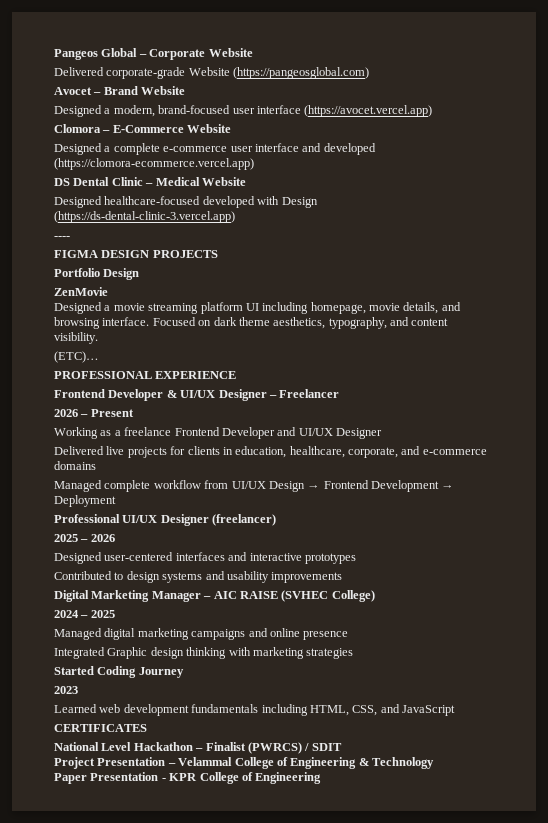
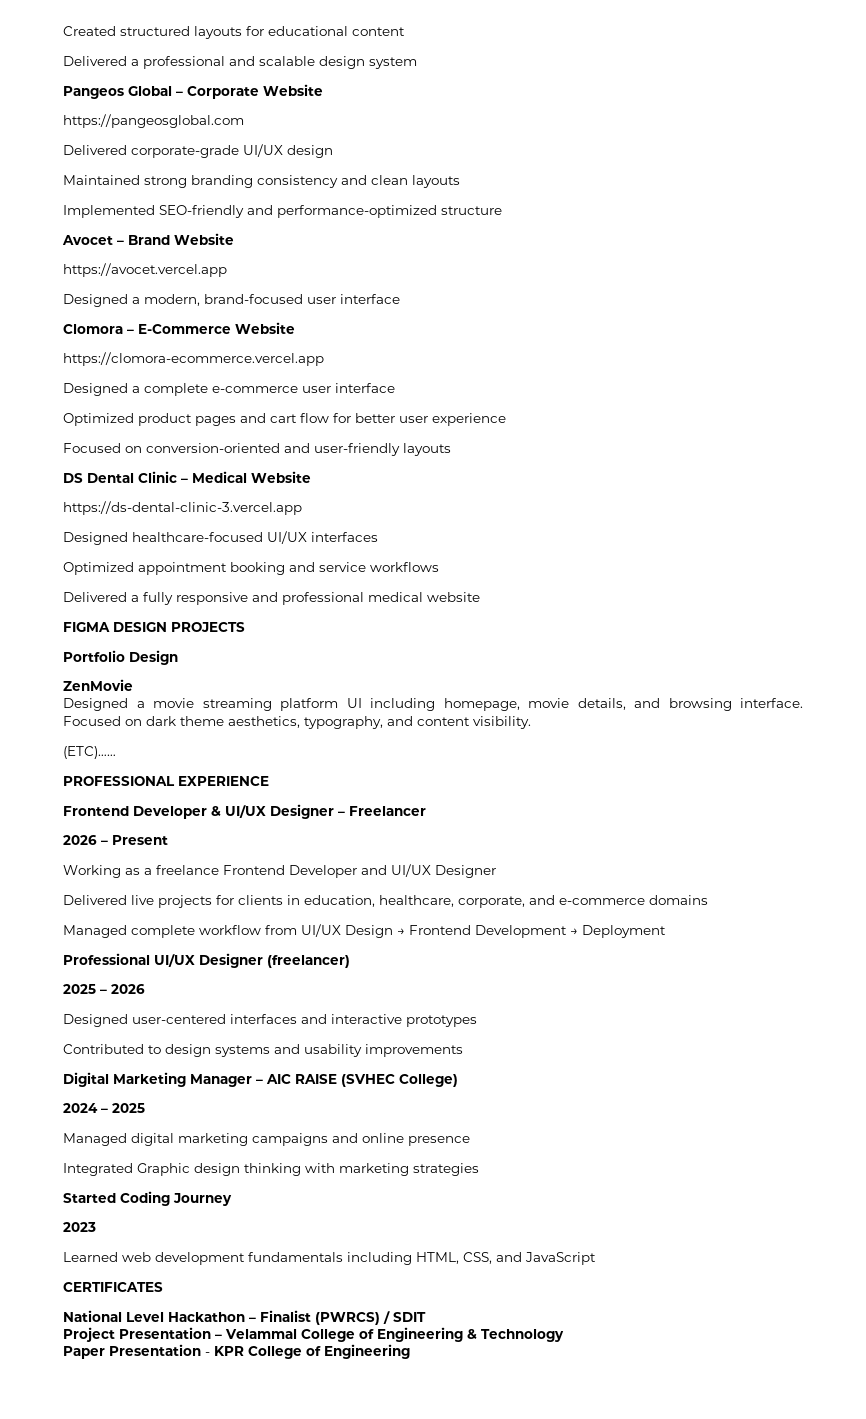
(54, 54) none -> [63,26,405,39] [63,56,417,69] Created structured layouts for educational content // Delivered a professional and scalable design system //
(253, 52) none -> [63,114,244,128] // https://pangeosglobal.com
[188,67,370,79] Website (https://pangeosglobal.com) -> [243,144,333,158] [63,175,460,188] [63,205,502,218] UI/UX design // Maintained strong branding consistency and clean layouts // Implemented SEO-friendly and performance-optimized structure
(186, 90) none -> [63,263,227,277] // https://avocet.vercel.app
[304,105,433,117] (https://avocet.vercel.app) -> (400, 299) none
(232, 128) none -> [63,352,324,366] // https://clomora-ecommerce.vercel.app
[302,143,376,155] [54,158,254,170] and developed (https://clomora-ecommerce.vercel.app) -> [63,413,506,426] [63,443,451,456] // Optimized product pages and cart flow for better user experience // Focused on conversion-oriented and user-friendly layouts
(246, 181) none -> [63,501,302,515] // https://ds-dental-clinic-3.vercel.app
[202,196,318,208] [54,211,235,223] [54,236,70,239] developed with Design (https://ds-dental-clinic-3.vercel.app) // ---- -> [267,531,378,544] [63,562,439,575] [63,592,480,605] UI/UX interfaces // Optimized appointment booking and service workflows // Delivered a fully responsive and professional medical website
[54,351,99,363] (ETC)… -> [63,746,116,759] (ETC)……

